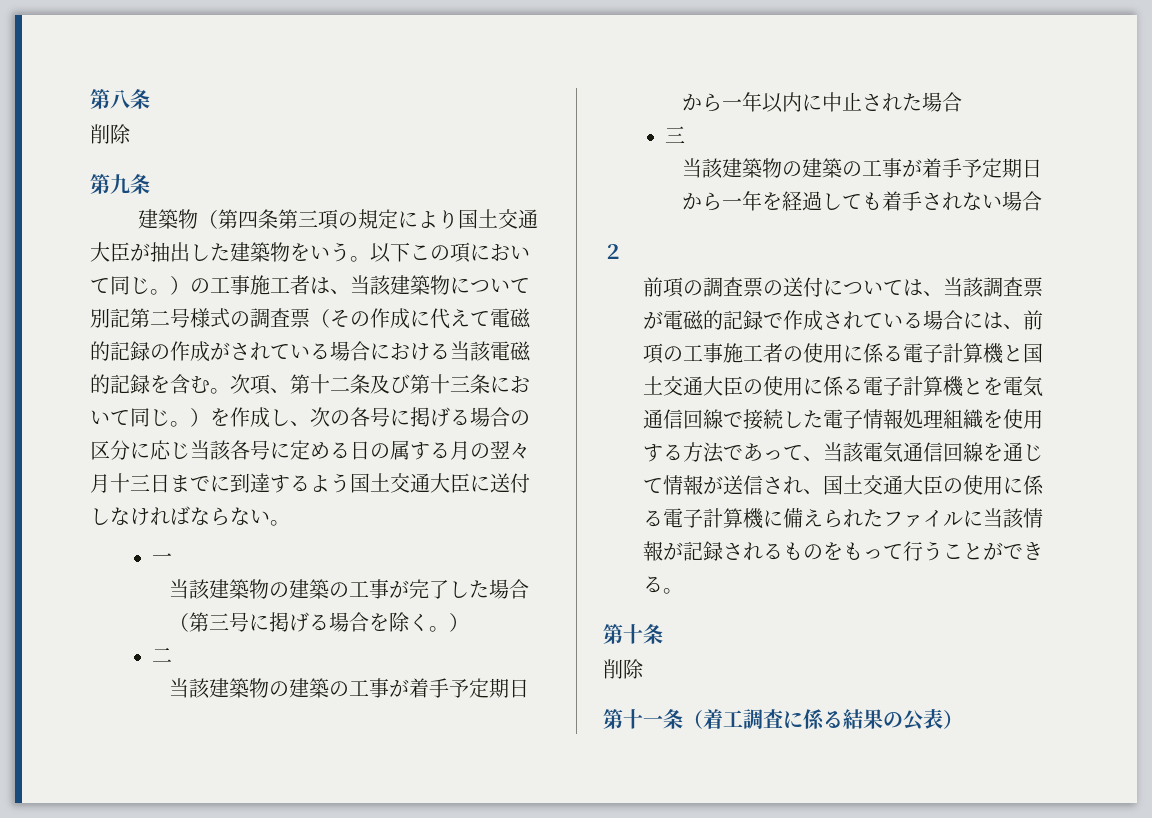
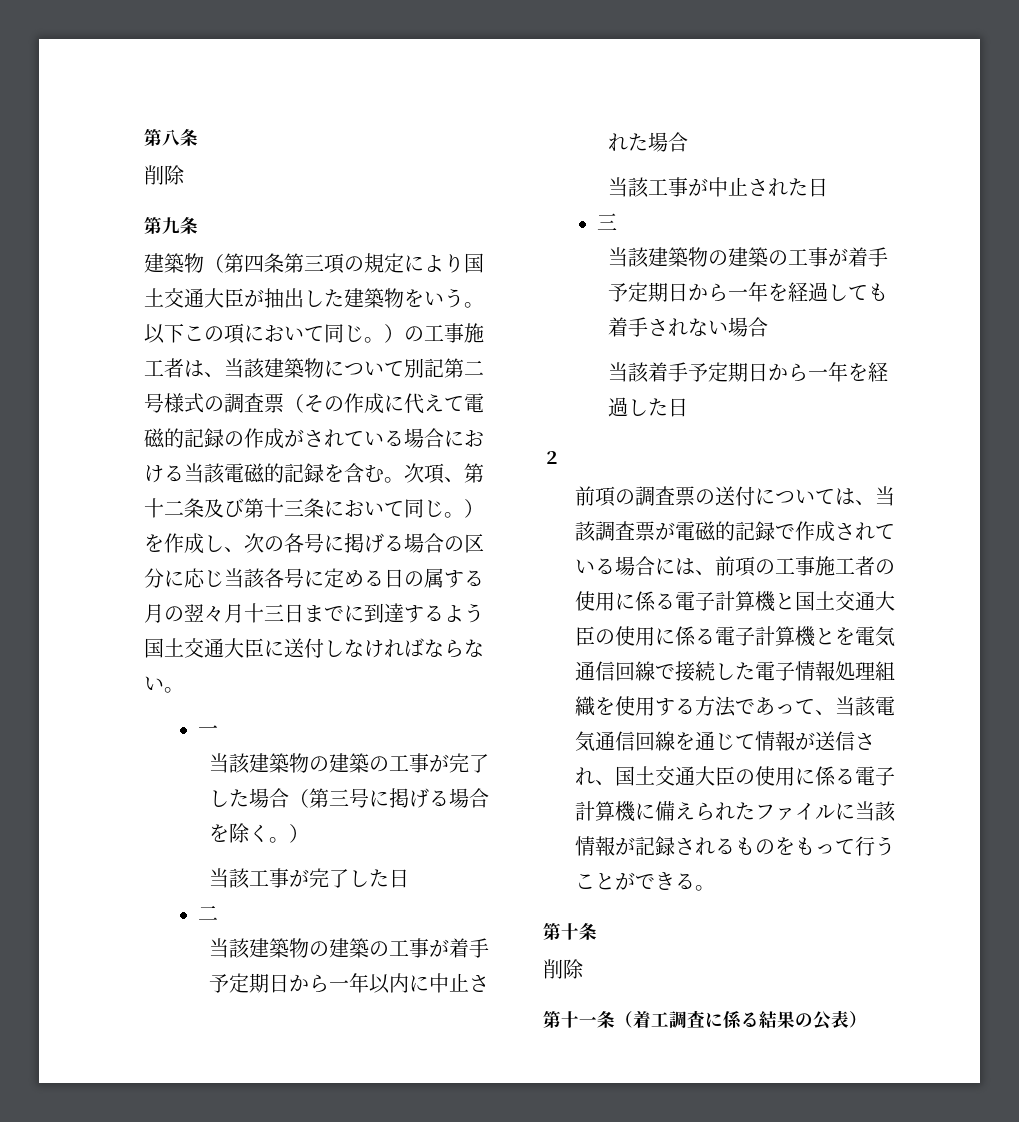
(470, 622) none -> [208,868,409,889] // 当該工事が完了した日
(963, 102) none -> [607,177,828,198] // 当該工事が中止された日
(1043, 201) none -> [607,362,888,383] [607,397,688,417] // 当該着手予定期日から一年を経過した日

